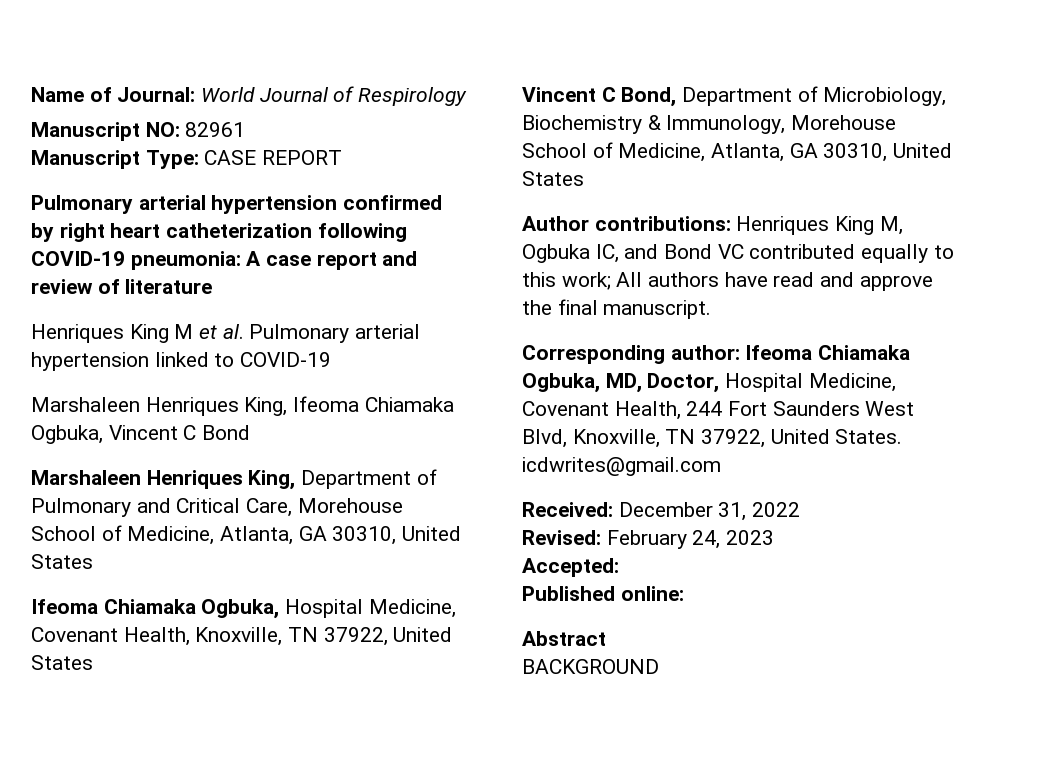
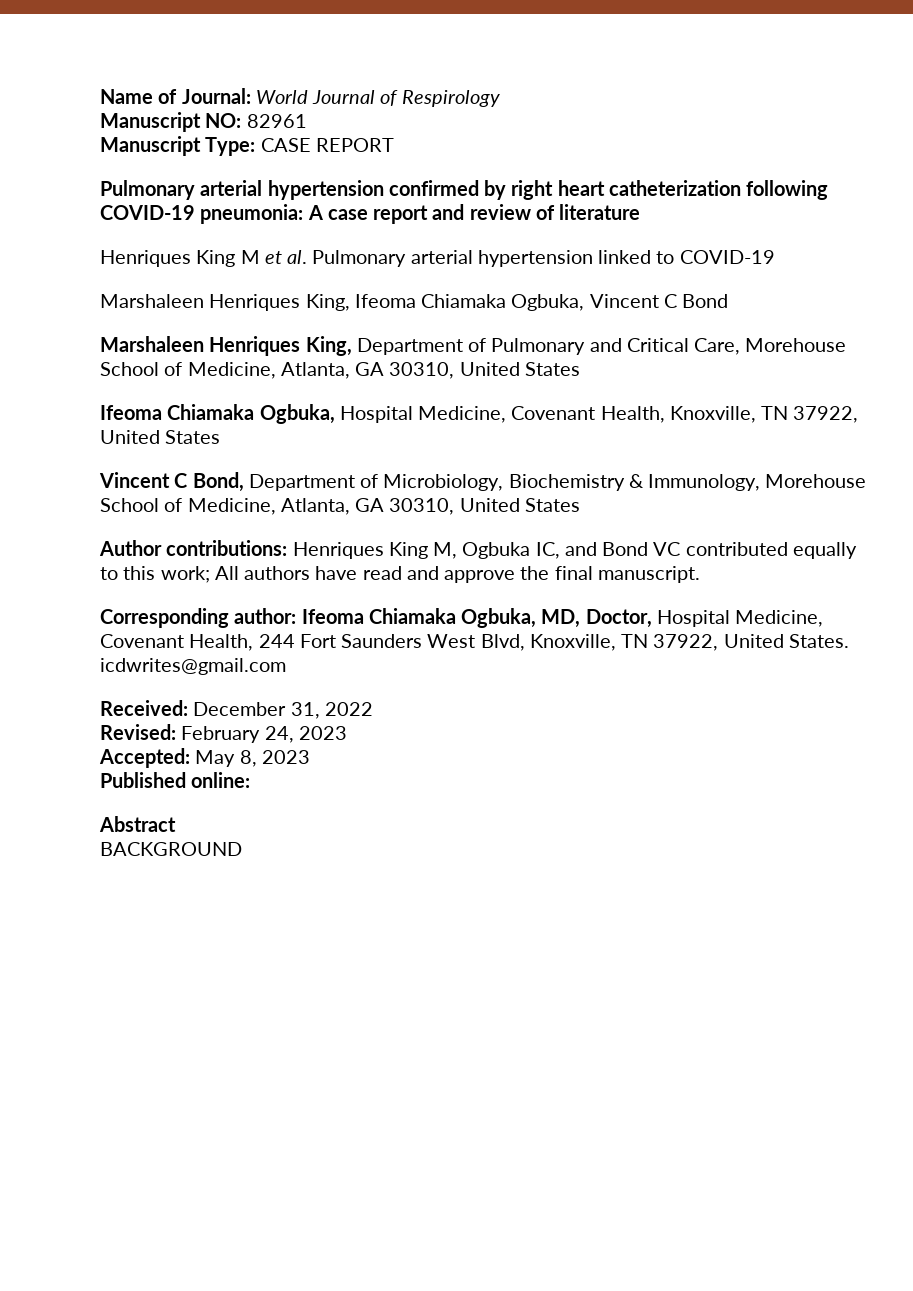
(619, 567) none -> [195,750,310,767] May 8, 2023

